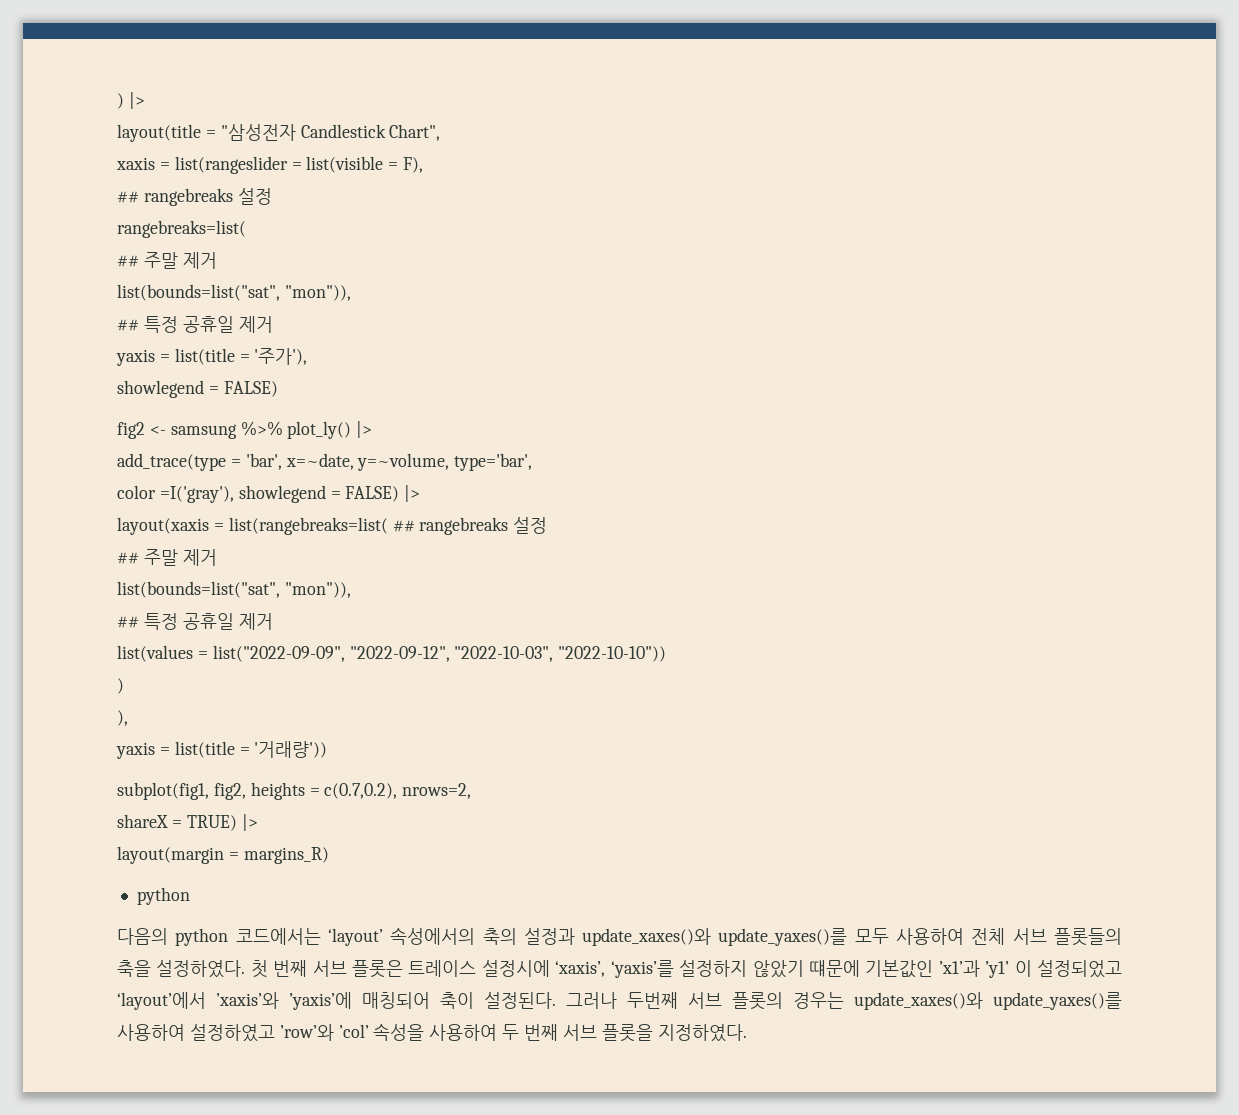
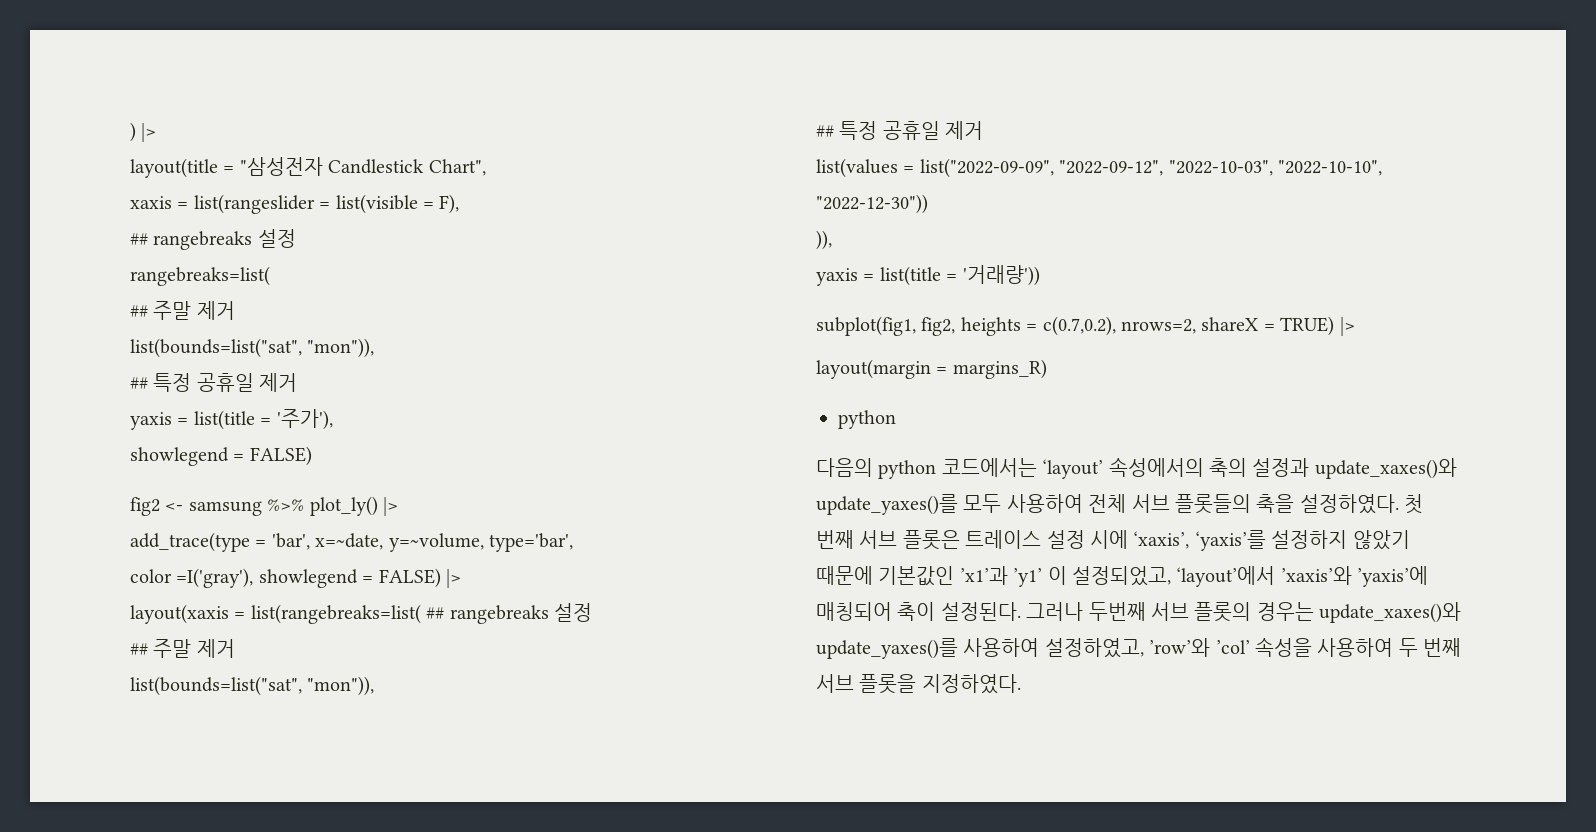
[558,646,667,662] [117,678,124,694] [117,710,128,726] "2022-10-10")) // ) // ), -> [1278,160,1382,176] [816,194,928,214] [816,230,832,250] "2022-10-10", "2022-12-30")) // )),
(472, 791) // -> (1196, 326) none
[481,960,550,977] 설정시에 -> [1046,530,1128,549] 설정 시에
[808,959,860,977] 떄문에 -> [816,566,873,585] 때문에
[1036,960,1122,978] 설정되었고 -> [1072,566,1171,586] 설정되었고,
[189,1024,275,1042] 설정하였고 -> [1044,638,1144,658] 설정하였고,

